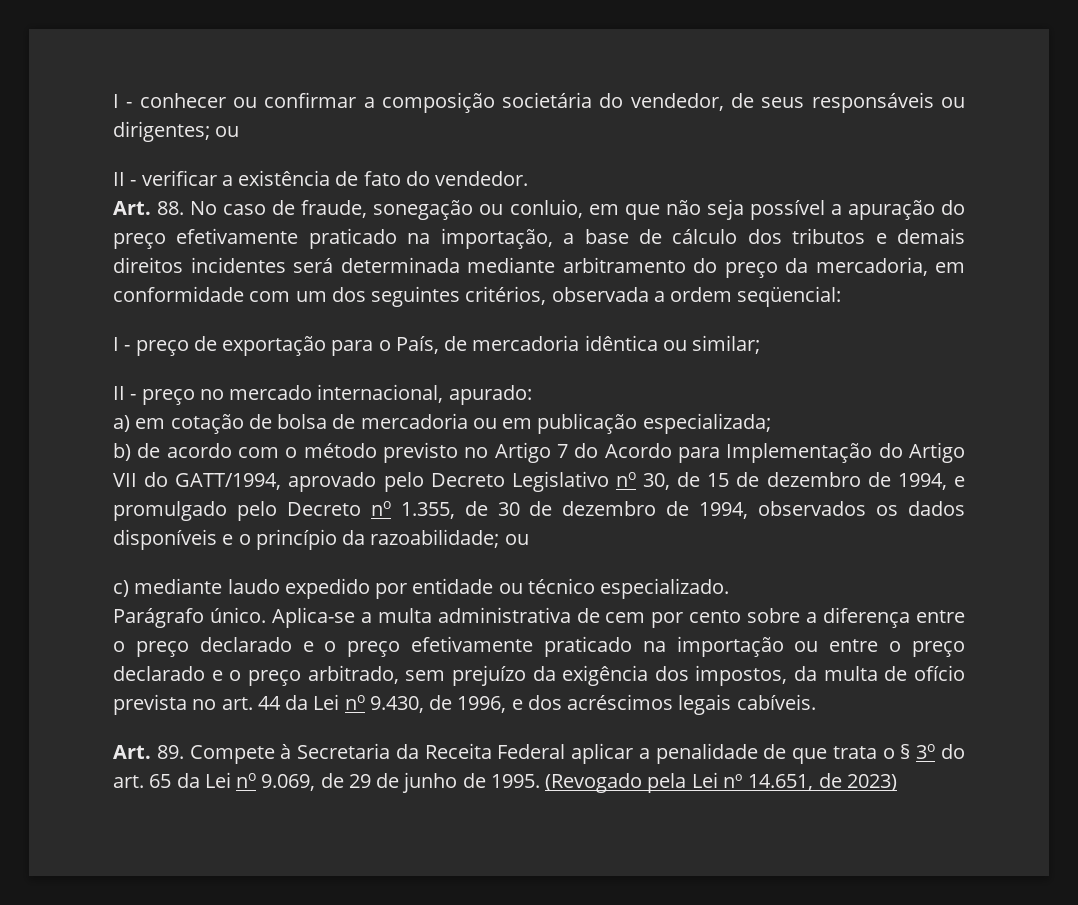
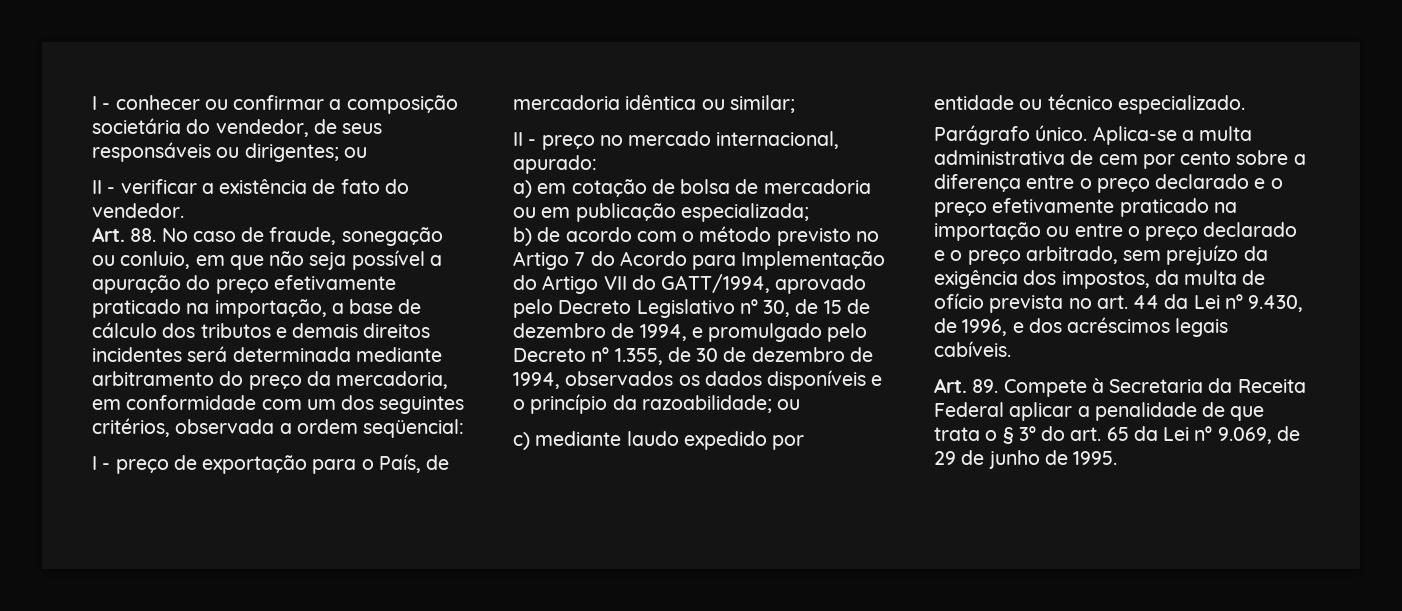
[615,472,636,487] no -> [739,299,758,314] nº
[370,501,391,516] no -> [591,347,610,362] nº
[344,695,365,710] no -> [1224,294,1243,309] nº
[916,744,936,759] 3o -> [1018,426,1036,441] 3º
[236,773,257,788] no -> [1194,426,1213,441] nº
[545,772,897,793] (Revogado pela Lei nº 14.651, de 2023) -> (1118, 458) none

